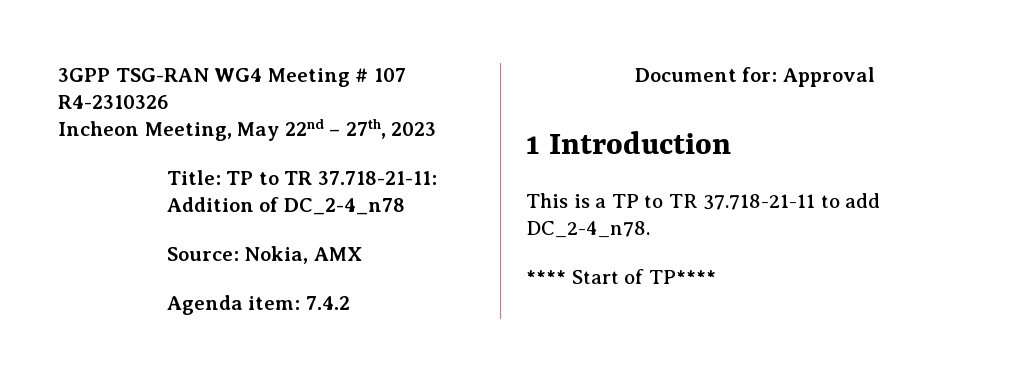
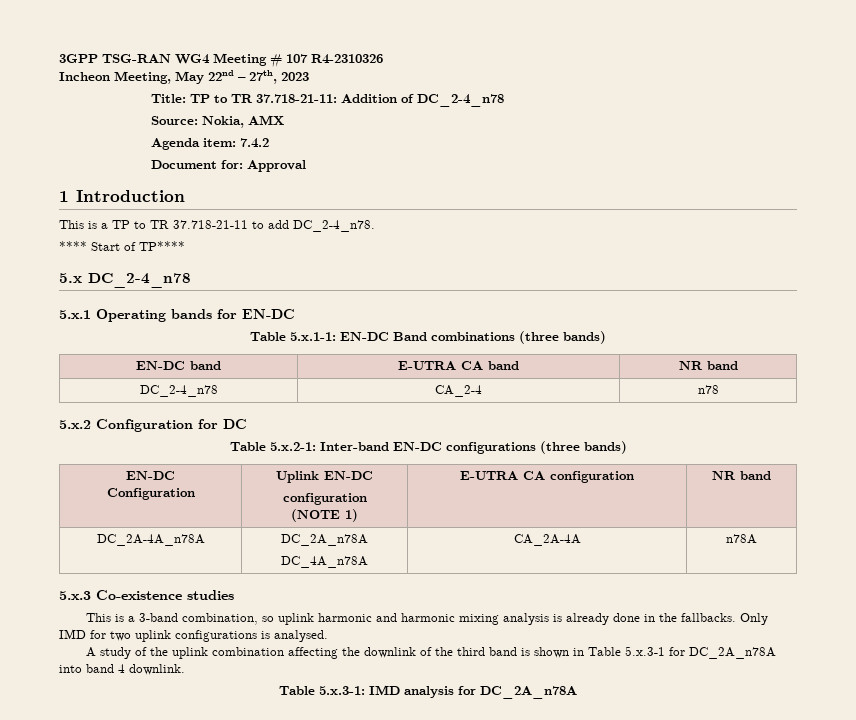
(716, 277) none -> [59,273,191,288] [59,309,295,322] [250,331,606,344] [136,361,221,370] [398,361,519,370] [678,361,738,370] [139,385,218,397] [435,385,482,397] [697,385,719,394] [59,419,247,432] [229,441,627,454] [126,471,175,480] [106,488,195,500] [276,471,373,483] [282,493,367,505] [291,509,358,522] [460,471,634,483] [712,471,771,480] [96,534,205,546] [281,534,368,546] [281,556,368,568] [513,534,581,546] [726,534,757,544] [59,590,234,600] [86,613,769,625] [59,629,328,642] [86,646,777,659] [59,664,185,675] [279,685,577,699] // 5.x DC_2-4_n78 // 5.x.1 Operating bands for EN-DC // Table 5.x.1-1: EN-DC Band combinations (three bands) // EN-DC band | E-UTRA CA band | NR band // DC_2-4_n78 | CA_2-4 | n78 // 5.x.2 Configuration for DC // Table 5.x.2-1: Inter-band EN-DC configurations (three bands) // EN-DC // Configuration | Uplink EN-DC // configuration // (NOTE 1) | E-UTRA CA configuration | NR band // DC_2A-4A_n78A | DC_2A_n78A // DC_4A_n78A | CA_2A-4A | n78A // 5.x.3 Co-existence studies // This is a 3-band combination, so uplink harmonic and harmonic mixing analysis is already done in the fallbacks. Only IMD for two uplink configurations is analysed. // A study of the uplink combination affecting the downlink of the third band is shown in Table 5.x.3-1 for DC_2A_n78A into band 4 downlink. // Table 5.x.3-1: IMD analysis for DC_2A_n78A

